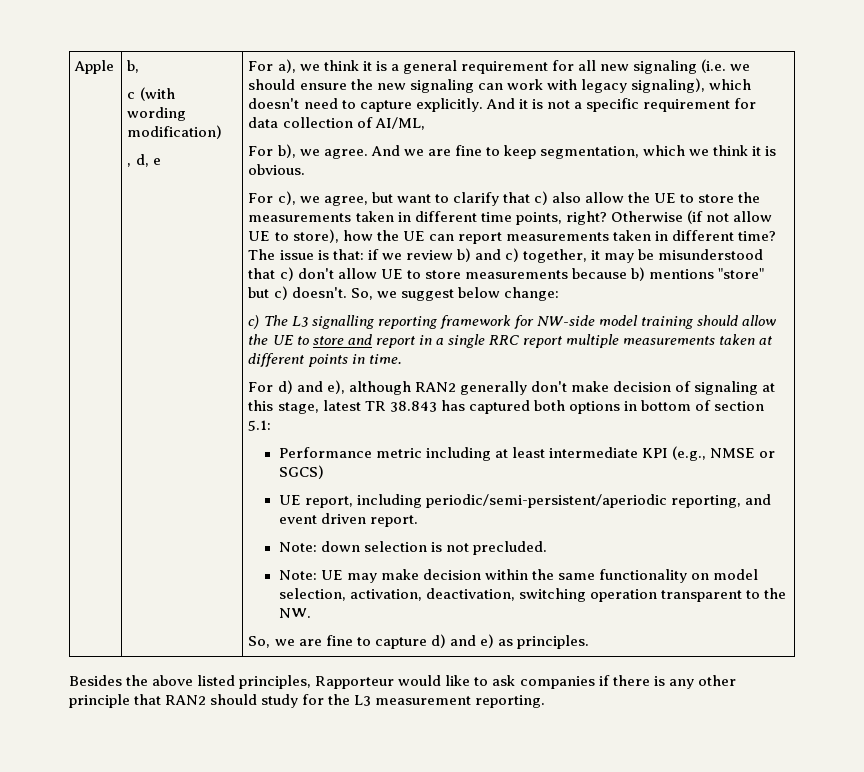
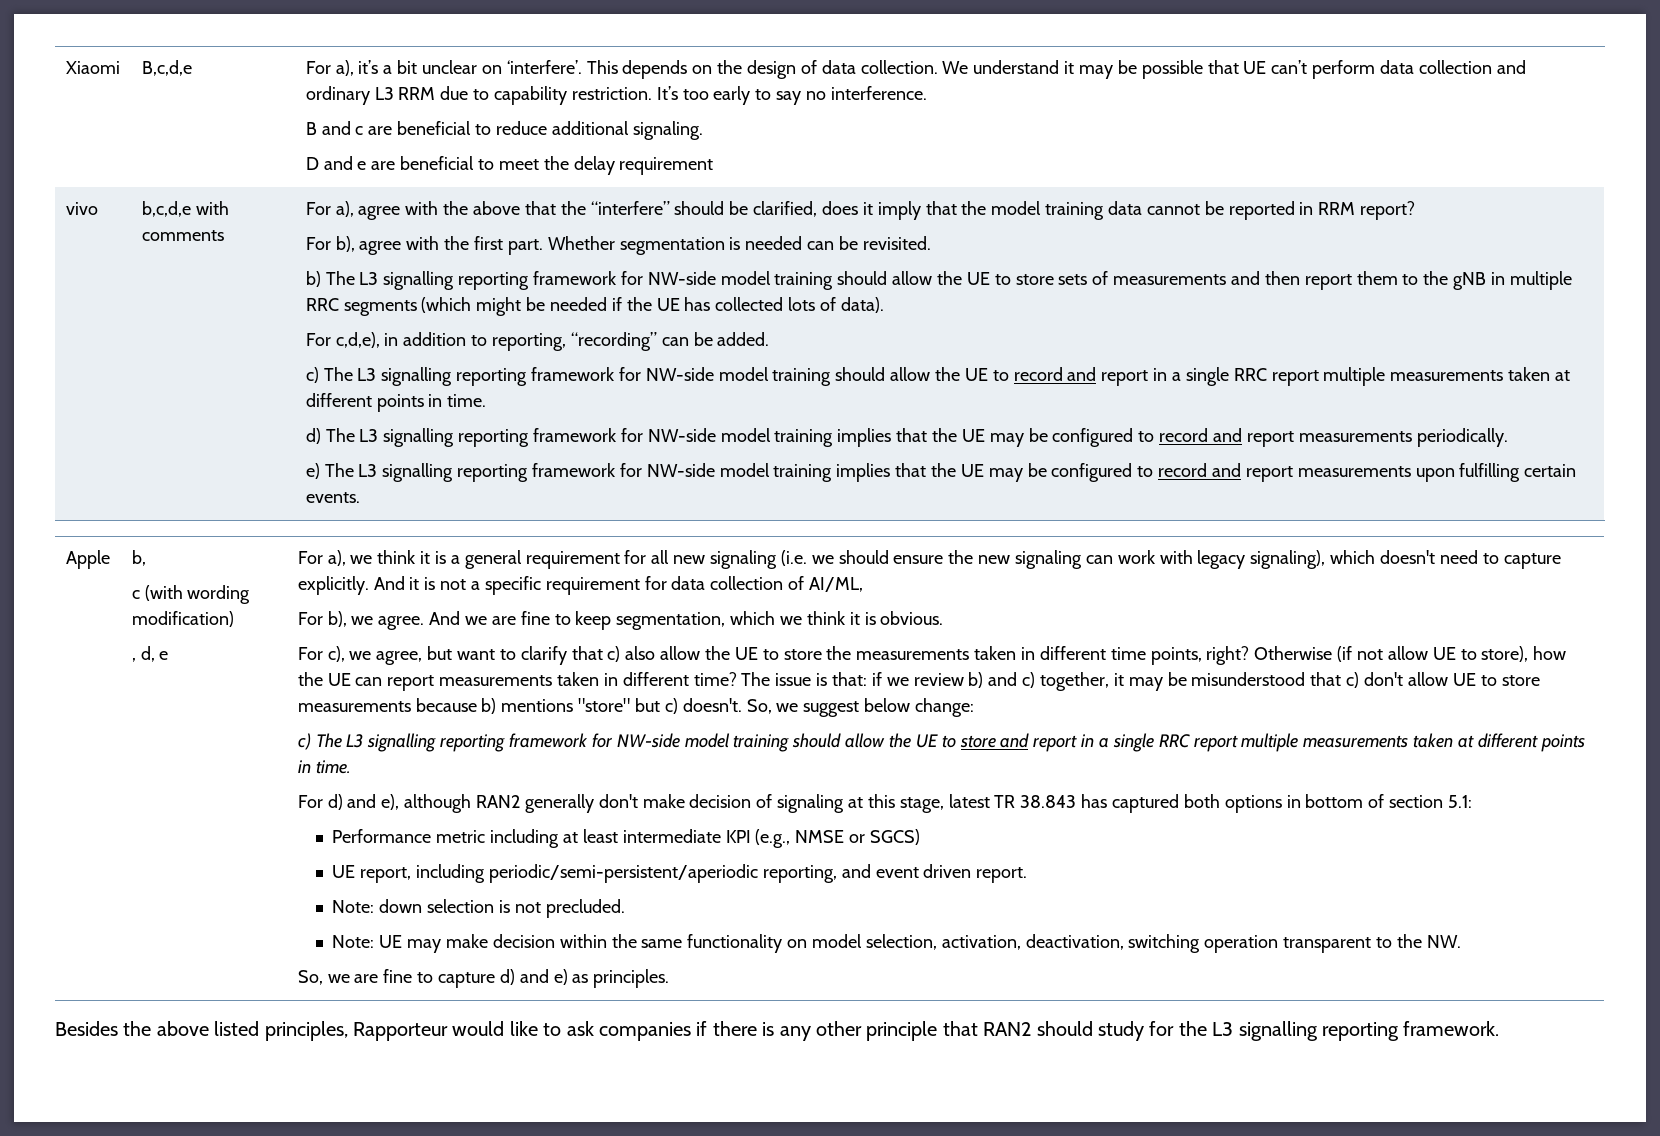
(74, 67) none -> [65,61,120,74] [141,60,192,76] [305,60,1526,79] [305,86,927,105] [305,121,703,140] [305,156,714,175] [65,202,98,215] [141,201,229,217] [141,230,224,241] [305,201,1416,220] [305,236,931,255] [305,271,1572,290] [305,297,884,316] [305,332,770,351] [305,367,1571,386] [305,393,487,412] [305,428,1508,447] [305,463,1577,482] [305,492,360,503] Xiaomi | B,c,d,e | For a), it’s a bit unclear on ‘interfere’. This depends on the design of data collection. We understand it may be possible that UE can’t perform data collection and ordinary L3 RRM due to capability restriction. It’s too early to say no interference. // B and c are beneficial to reduce additional signaling. // D and e are beneficial to meet the delay requirement // vivo | b,c,d,e with comments | For a), agree with the above that the “interfere” should be clarified, does it imply that the model training data cannot be reported in RRM report? // For b), agree with the first part. Whether segmentation is needed can be revisited. // b) The L3 signalling reporting framework for NW-side model training should allow the UE to store sets of measurements and then report them to the gNB in multiple RRC segments (which might be needed if the UE has collected lots of data). // For c,d,e), in addition to reporting, “recording” can be added. // c) The L3 signalling reporting framework for NW-side model training should allow the UE to record and report in a single RRC report multiple measurements taken at different points in time. // d) The L3 signalling reporting framework for NW-side model training implies that the UE may be configured to record and report measurements periodically. // e) The L3 signalling reporting framework for NW-side model training implies that the UE may be configured to record and report measurements upon fulfilling certain events. //
[375,695,546,708] measurement reporting. -> [1238,1021,1500,1041] signalling reporting framework.

